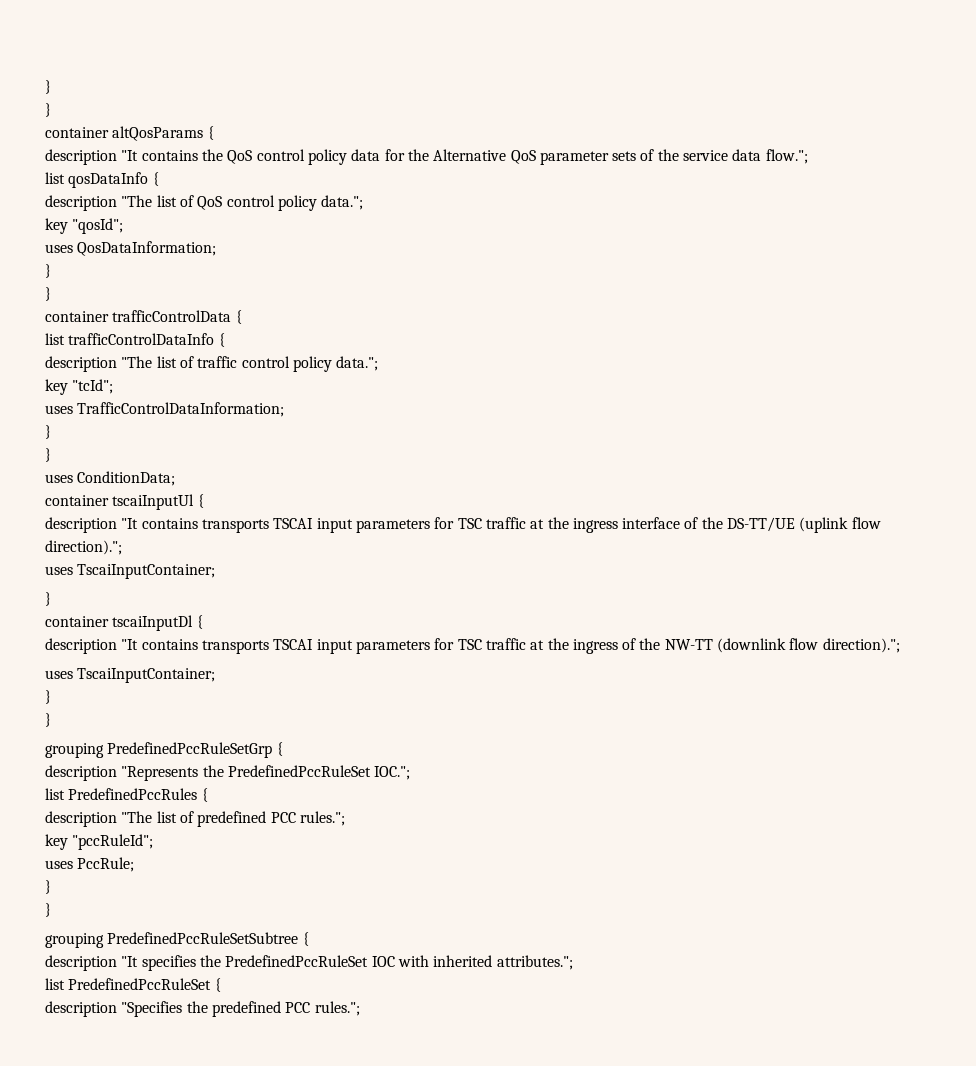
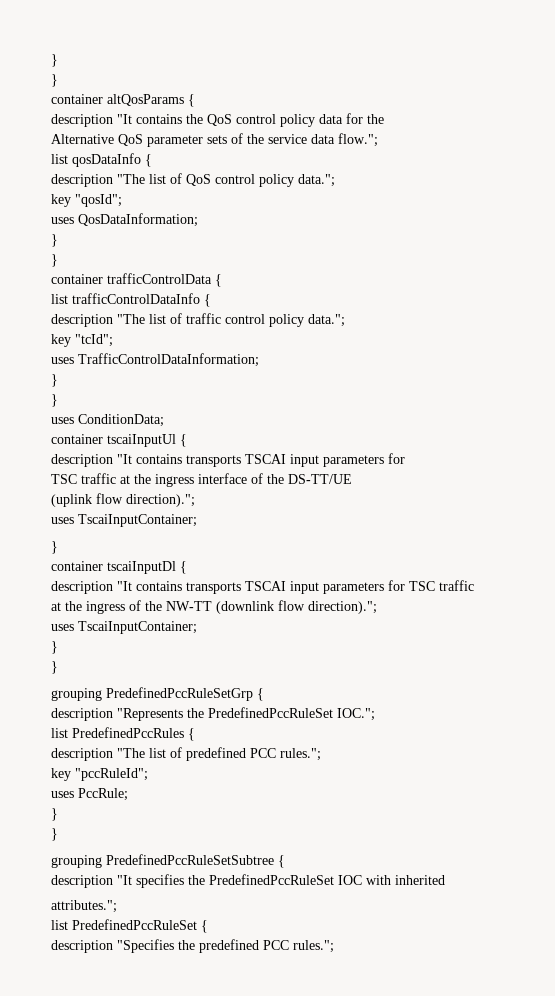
(429, 155) none -> (384, 119) //
(455, 523) none -> (405, 458) //
(796, 524) none -> (352, 479) //
(526, 644) none -> (474, 585) //
(493, 961) none -> (445, 880) //

